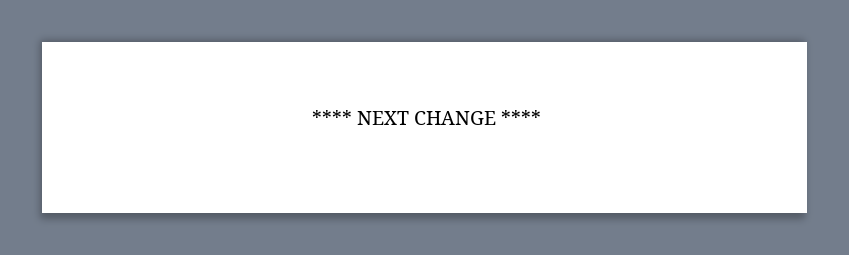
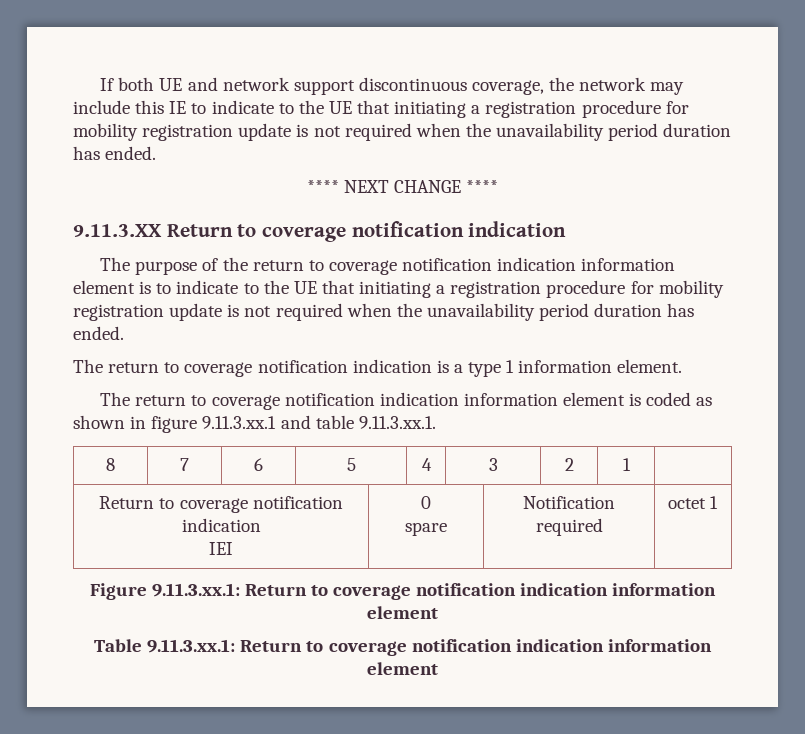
[311,110,542,125] **** NEXT CHANGE **** -> [100,77,685,95] [73,100,689,118] [73,123,732,141] [73,146,157,160] [306,180,499,193] [73,221,567,242] [100,257,676,275] [73,280,724,298] [73,303,695,321] [73,326,124,340] [73,359,683,377] [100,392,713,410] [73,415,436,433] [106,458,115,471] [180,458,189,471] [254,458,263,471] [346,458,356,471] [421,458,432,471] [488,458,498,471] [564,458,574,471] [622,458,631,471] [99,496,343,513] [181,518,261,532] [209,542,233,555] [421,496,431,509] [405,522,447,536] [523,496,615,509] [535,518,603,536] [668,496,719,509] [89,583,717,600] [367,606,438,619] [94,639,712,656] [367,662,438,675] If both UE and network support discontinuous coverage, the network may include this IE to indicate to the UE that initiating a registration procedure for mobility registration update is not required when the unavailability period duration has ended. // **** NEXT CHANGE **** // 9.11.3.XX Return to coverage notification indication // The purpose of the return to coverage notification indication information element is to indicate to the UE that initiating a registration procedure for mobility registration update is not required when the unavailability period duration has ended. // The return to coverage notification indication is a type 1 information element. // The return to coverage notification indication information element is coded as shown in figure 9.11.3.xx.1 and table 9.11.3.xx.1. // 8 | 7 | 6 | 5 | 4 | 3 | 2 | 1 | // Return to coverage notification indication // IEI | 0 // spare | Notification required | octet 1 // Figure 9.11.3.xx.1: Return to coverage notification indication information element // Table 9.11.3.xx.1: Return to coverage notification indication information element

